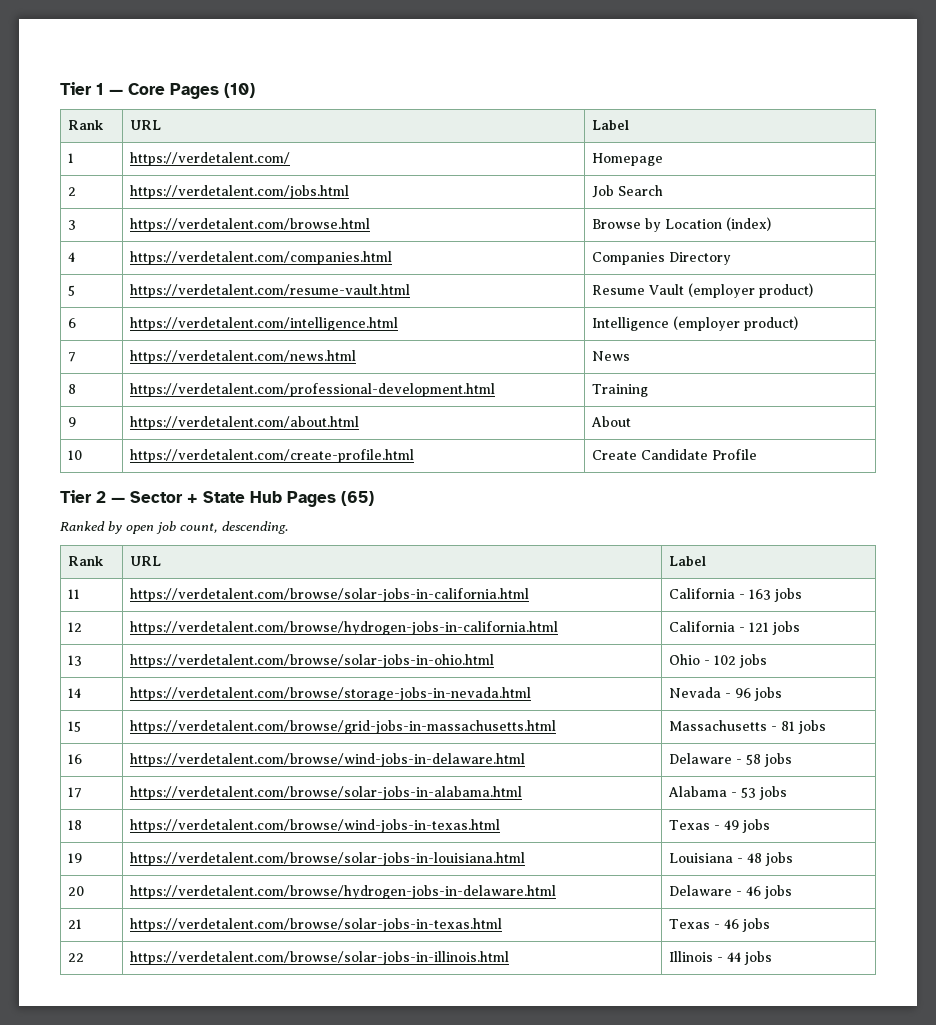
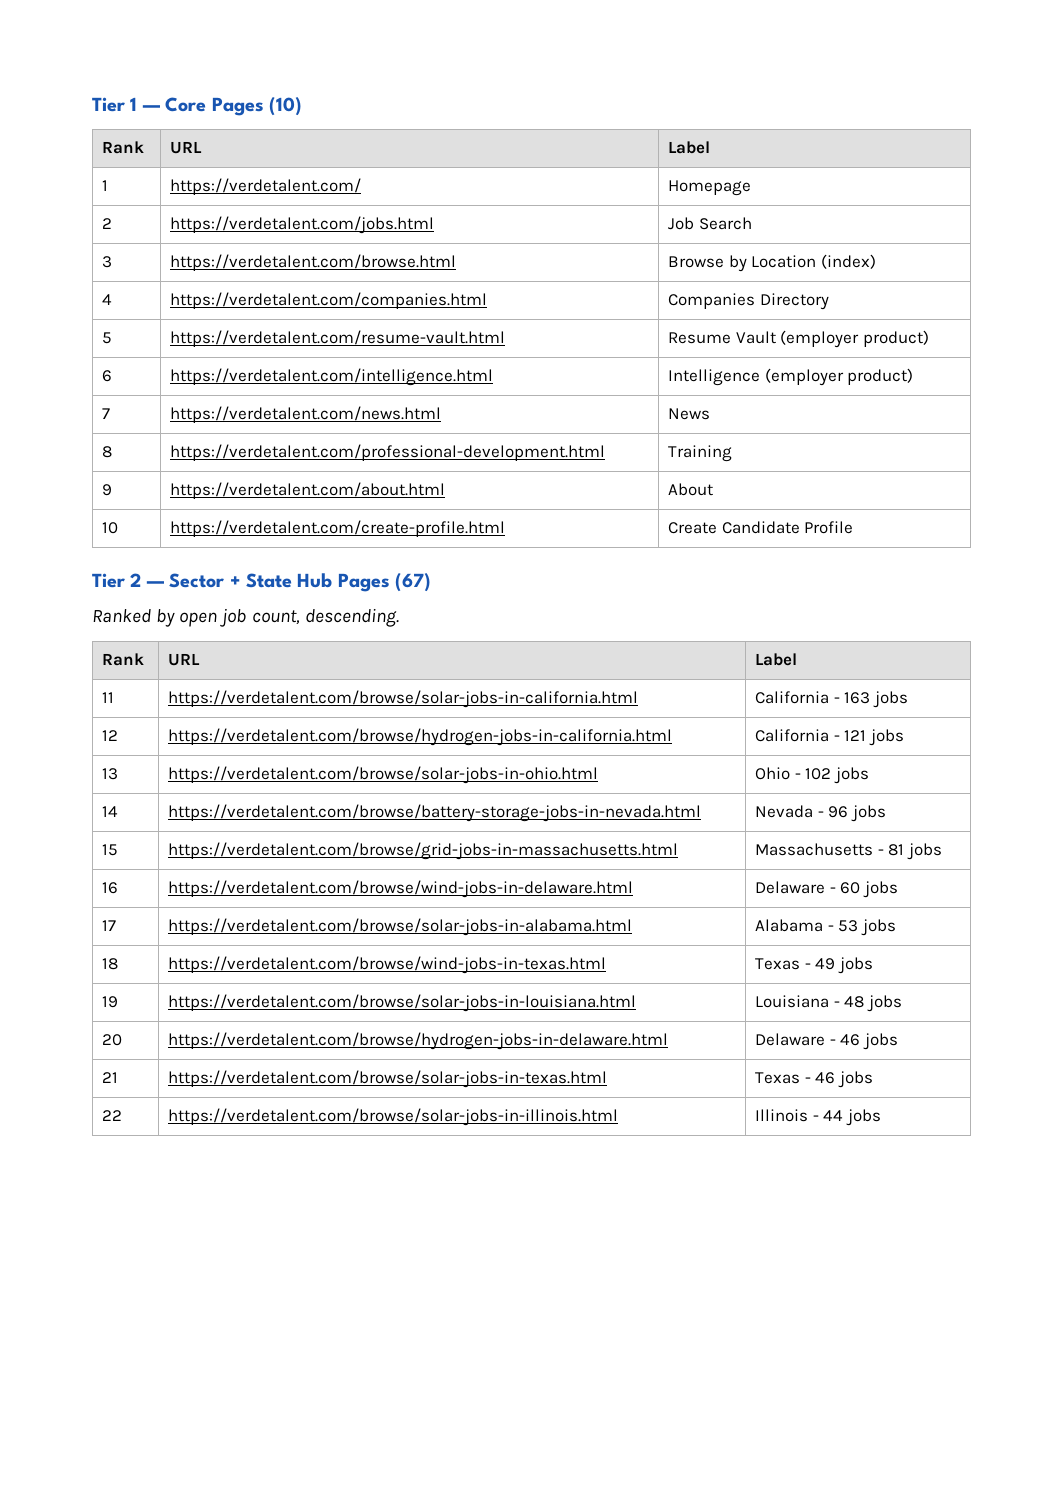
[341,491,374,506] (65) -> [395,573,432,592] (67)
[129,687,531,701] https://verdetalent.com/browse/storage-jobs-in-nevada.html -> [167,804,701,822] https://verdetalent.com/browse/battery-storage-jobs-in-nevada.html
[745,754,761,765] 58 -> [840,882,861,894] 60

